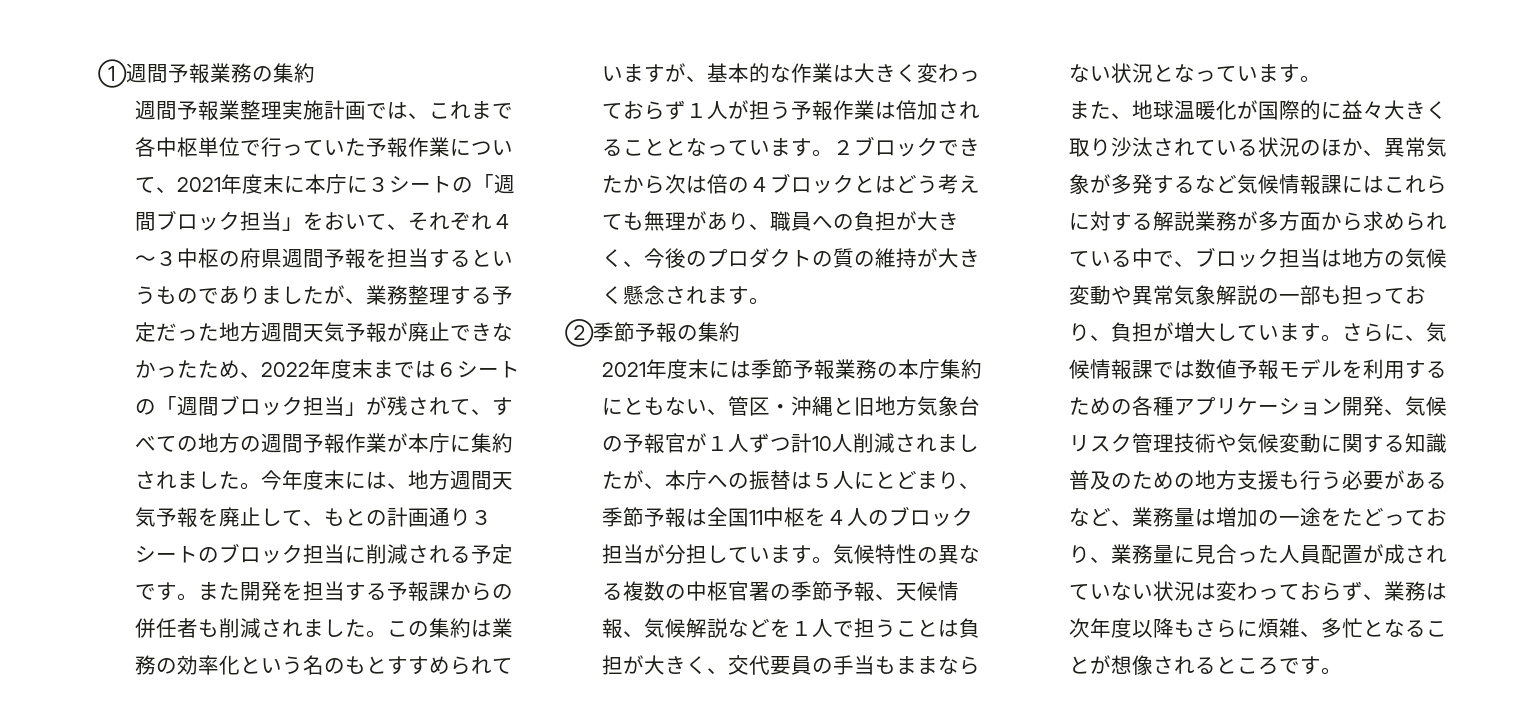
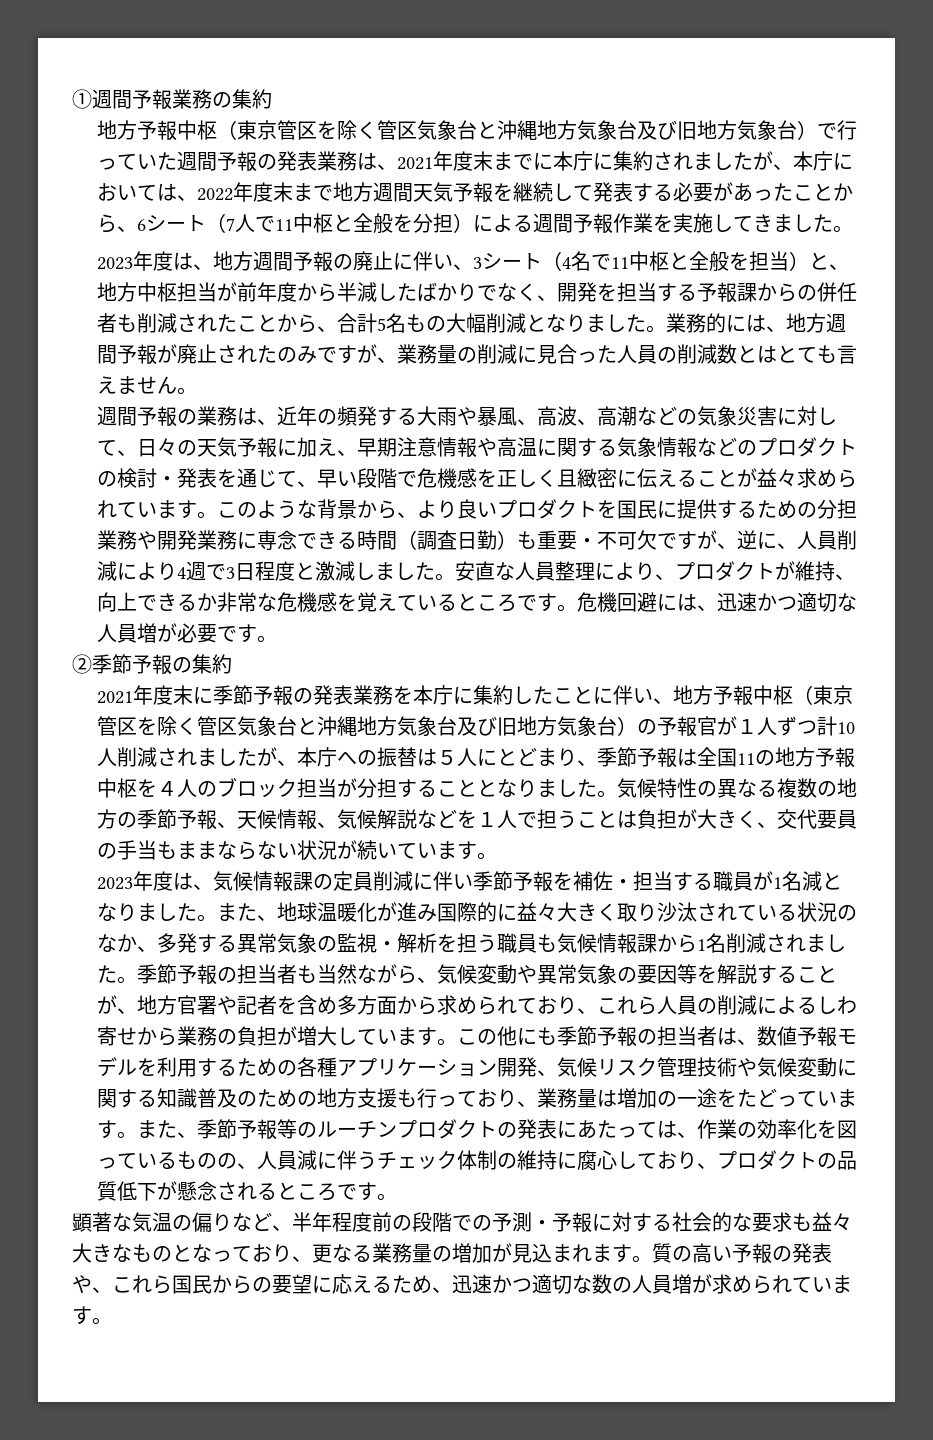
[134,100,513,121] [134,137,513,158] [134,174,515,194] [134,210,513,231] [134,248,513,269] [134,285,513,305] [134,322,513,343] [134,359,520,379] [134,395,513,416] [134,433,408,454] 週間予報業整理実施計画では、これまで各中枢単位で行っていた予報作業について、2021年度末に本庁に３シートの「週間ブロック担当」をおいて、それぞれ４～３中枢の府県週間予報を担当するというものでありましたが、業務整理する予定だった地方週間天気予報が廃止できなかったため、2022年度末までは６シートの「週間ブロック担当」が残されて、すべての地方の週間予報作業が -> [96,120,857,141] [96,151,553,172] 地方予報中枢（東京管区を除く管区気象台と沖縄地方気象台及び旧地方気象台）で行っていた週間予報の発表業務は、2021年度末までに
[239,470,408,490] 。今年度末には、 -> [752,151,853,171] [96,182,333,202] が、本庁においては、2022年度末まで
[218,507,492,527] [134,543,513,564] [134,582,240,601] 廃止して、もとの計画通り３シートのブロック担当に削減される予定です。また -> [512,182,853,202] [96,213,853,234] [96,251,849,272] [96,282,557,302] 継続して発表する必要があったことから、6シート（7人で11中枢と全般を分担）による週間予報作業を実施してきました。 // 2023年度は、地方週間予報の廃止に伴い、3シート（4名で11中枢と全般を担当）と、地方中枢担当が前年度から半減したばかりでなく、
[302,618,513,638] [134,655,513,675] [601,63,980,83] [601,100,980,121] [601,136,980,157] [601,173,980,194] [601,211,959,231] [601,248,980,268] [601,285,728,305] ました。この集約は業務の効率化という名のもとすすめられていますが、基本的な作業は大きく変わっておらず１人が担う予報作業は倍加されることとなっています。２ブロックできたから次は倍の４ブロックとはどう考えても無理があり、職員への負担が大きく、今後のプロダクトの質の維持が大きく懸念されま -> [216,313,846,333] [96,344,857,365] [96,376,197,395] [96,406,837,427] [96,437,857,458] [96,468,857,488] [96,499,857,519] [96,530,857,550] [96,561,855,581] [96,592,857,612] [96,623,237,643] たことから、合計5名もの大幅削減となりました。業務的には、地方週間予報が廃止されたのみですが、業務量の削減に見合った人員の削減数とはとても言えません。 // 週間予報の業務は、近年の頻発する大雨や暴風、高波、高潮などの気象災害に対して、日々の天気予報に加え、早期注意情報や高温に関する気象情報などのプロダクトの検討・発表を通じて、早い段階で危機感を正しく且緻密に伝えることが益々求められています。このような背景から、より良いプロダクトを国民に提供するための分担業務や開発業務に専念できる時間（調査日勤）も重要・不可欠ですが、逆に、人員削減により4週で3日程度と激減しました。安直な人員整理により、プロダクトが維持、向上できるか非常な危機感を覚えているところです。危機回避には、迅速かつ適切な人員増が必要で
[729,359,982,380] [601,396,980,416] は季節予報業務の本庁集約にともない、管区・沖縄と旧地方気象台 -> [212,685,853,706] [96,716,637,736] 季節予報の発表業務を本庁に集約したことに伴い、地方予報中枢（東京管区を除く管区気象台と沖縄地方気象台及び旧地方気象台）
(763, 517) none -> [754,747,855,768] の地方予報
[706,545,812,564] しています -> [396,779,597,798] することとなりました
[685,581,770,601] 中枢官署 -> [836,778,857,797] [96,809,117,829] 地方
[1152,64,1216,82] となっ -> [336,840,397,860] が続い
(1321, 79) none -> [96,871,842,892] [96,903,217,922] 2023年度は、気候情報課の定員削減に伴い季節予報を補佐・担当する職員が1名減となりました。
(1258, 109) none -> [396,902,437,922] 進み
[1320,137,1447,157] [1068,174,1447,195] [1068,211,1258,231] ほか、異常気象が多発するなど気候情報課にはこれらに対する解説業務が -> [96,933,846,954] [96,964,837,985] [96,995,337,1015] なか、多発する異常気象の監視・解析を担う職員も気候情報課から1名削減されました。季節予報の担当者も当然ながら、気候変動や異常気象の要因等を解説することが、地方官署や記者を含め
[1089,247,1447,268] [1068,285,1426,305] [1068,323,1111,342] いる中で、ブロック担当は地方の気候変動や異常気象解説の一部も担っており、 -> [536,995,857,1015] [96,1026,237,1046] おり、これら人員の削減によるしわ寄せから業務の
[1341,322,1447,342] [1068,359,1195,380] さらに、気候情報課では -> [456,1026,757,1047] この他にも季節予報の担当者は、
[1320,470,1447,490] [1068,507,1111,526] う必要があるなど -> [436,1089,517,1108] っており
[1425,508,1447,526] [1068,544,1447,564] [1068,581,1447,601] [1068,618,1447,638] [1068,655,1153,675] おり、業務量に見合った人員配置が成されていない状況は変わっておらず、業務は次年度以降もさらに煩雑、多忙となることが想像 -> [816,1089,857,1107] [96,1119,857,1140] [96,1150,857,1171] [96,1181,217,1201] います。また、季節予報等のルーチンプロダクトの発表にあたっては、作業の効率化を図っているものの、人員減に伴うチェック体制の維持に腐心しており、プロダクトの品質低下が懸念
(1342, 671) none -> [72,1212,852,1233] [72,1243,832,1264] [72,1274,852,1294] [72,1306,112,1325] // 顕著な気温の偏りなど、半年程度前の段階での予測・予報に対する社会的な要求も益々大きなものとなっており、更なる業務量の増加が見込まれます。質の高い予報の発表や、これら国民からの要望に応えるため、迅速かつ適切な数の人員増が求められています。

